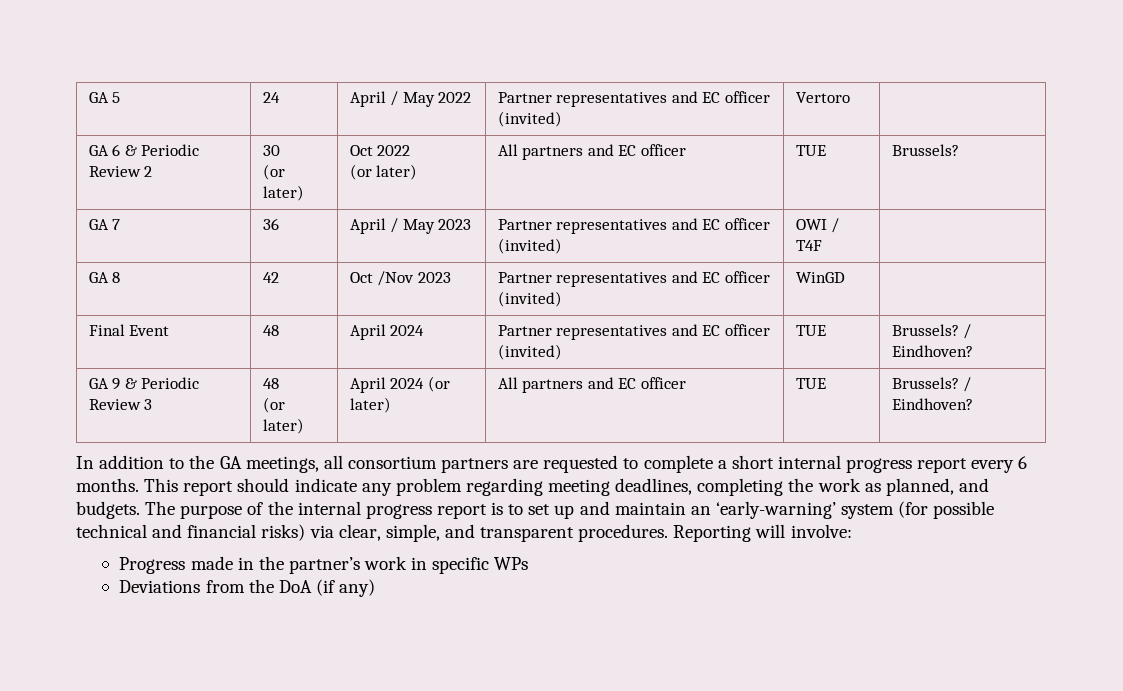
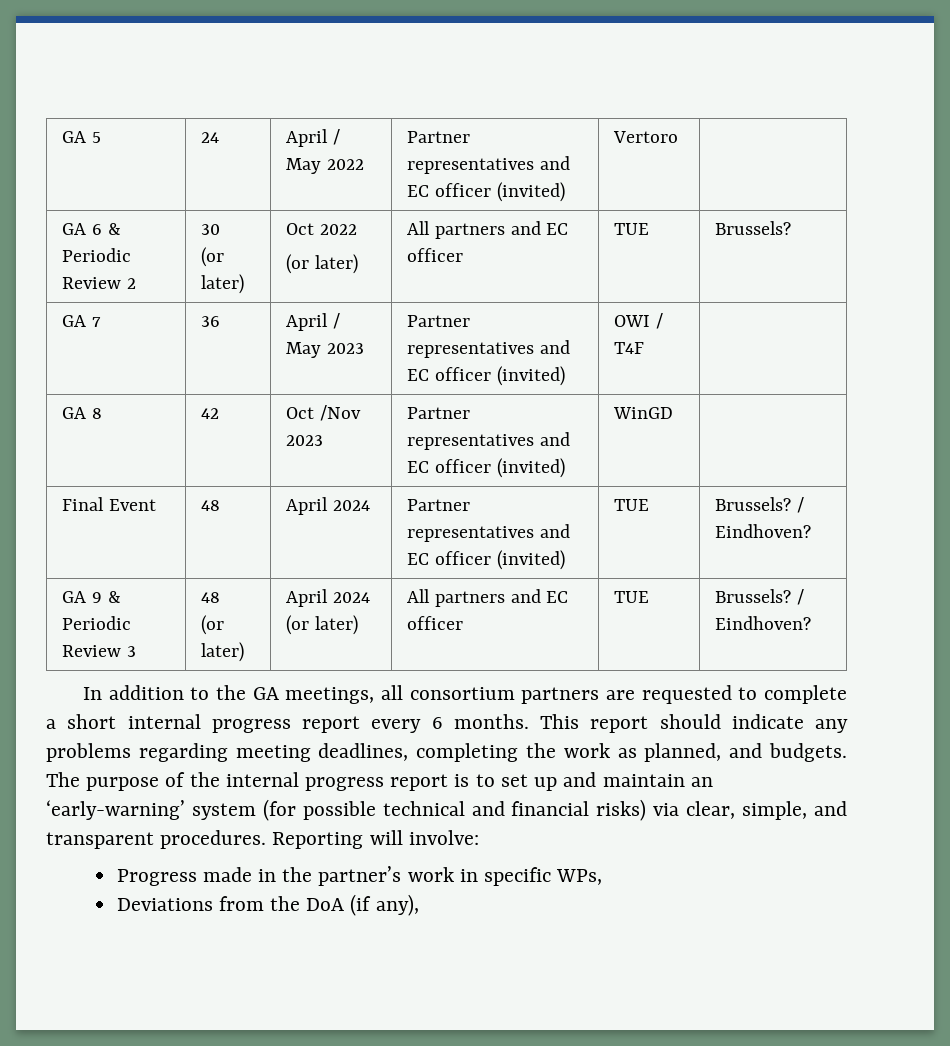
[395,478,462,496] problem -> [46,743,131,762] problems
[494,557,529,570] WPs -> [556,869,603,885] WPs,
[339,579,376,597] any) -> [375,894,419,916] any),

